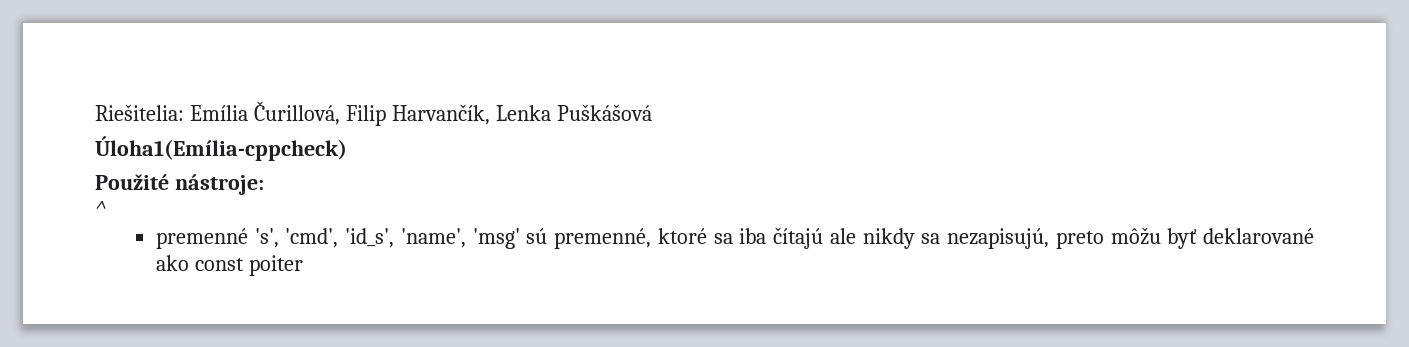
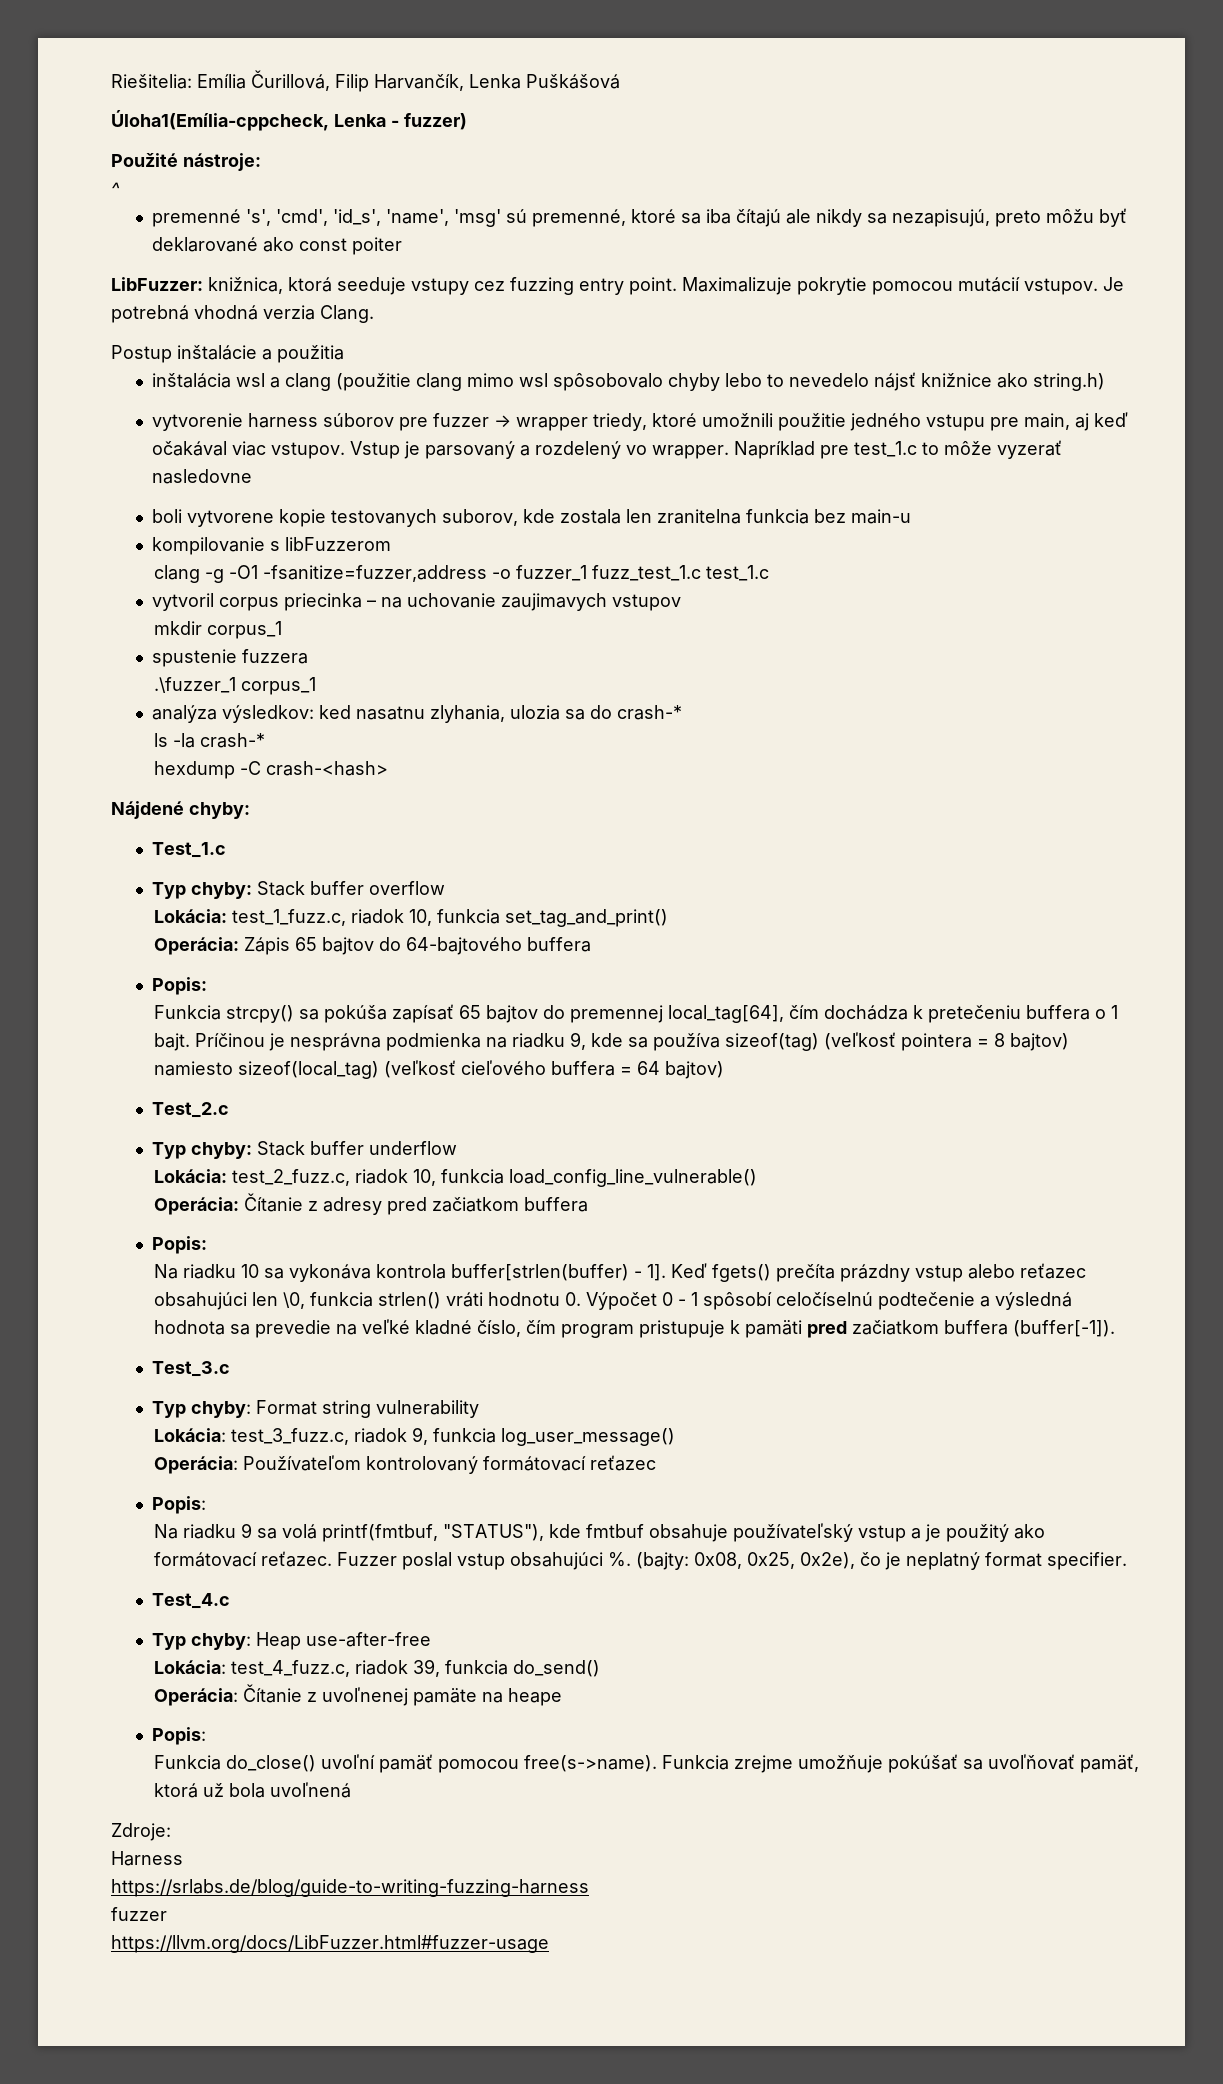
[95,136,347,161] Úloha1(Emília-cppcheck) -> [111,110,467,131] Úloha1(Emília-cppcheck, Lenka - fuzzer)
(303, 265) none -> [111,277,1124,295] [111,305,374,323] [111,345,344,363] [152,372,1106,391] [152,412,1129,431] [152,440,1063,459] [152,469,253,484] [152,509,912,527] [152,537,392,555] [153,565,769,583] [152,593,682,611] [153,621,282,639] [152,649,309,667] [153,677,316,695] [152,705,683,723] [153,733,265,748] [153,761,388,779] [111,801,250,819] [152,842,227,858] [152,881,446,899] [153,909,668,927] [153,937,591,955] [152,977,208,995] [153,1004,1118,1023] [153,1032,1069,1051] [153,1060,724,1079] [152,1102,230,1118] [152,1141,458,1159] [153,1169,757,1187] [153,1193,588,1215] [152,1236,208,1254] [153,1263,1086,1282] [153,1292,1072,1310] [153,1319,1115,1338] [152,1361,231,1377] [152,1400,480,1418] [153,1427,675,1446] [153,1455,656,1474] [152,1496,207,1514] [153,1523,1045,1542] [153,1551,1127,1570] [152,1593,231,1609] [152,1632,432,1650] [153,1659,600,1677] [153,1684,562,1706] [152,1727,207,1745] [153,1754,1139,1773] [153,1782,351,1798] [111,1823,171,1841] [111,1851,183,1866] [111,1879,589,1897] [111,1907,167,1921] [111,1935,549,1953] // LibFuzzer: knižnica, ktorá seeduje vstupy cez fuzzing entry point. Maximalizuje pokrytie pomocou mutácií vstupov. Je potrebná vhodná verzia Clang. // Postup inštalácie a použitia // inštalácia wsl a clang (použitie clang mimo wsl spôsobovalo chyby lebo to nevedelo nájsť knižnice ako string.h) // vytvorenie harness súborov pre fuzzer → wrapper triedy, ktoré umožnili použitie jedného vstupu pre main, aj keď očakával viac vstupov. Vstup je parsovaný a rozdelený vo wrapper. Napríklad pre test_1.c to môže vyzerať nasledovne // boli vytvorene kopie testovanych suborov, kde zostala len zranitelna funkcia bez main-u // kompilovanie s libFuzzerom // clang -g -O1 -fsanitize=fuzzer,address -o fuzzer_1 fuzz_test_1.c test_1.c // vytvoril corpus priecinka – na uchovanie zaujimavych vstupov // mkdir corpus_1 // spustenie fuzzera // .\fuzzer_1 corpus_1 // analýza výsledkov: ked nasatnu zlyhania, ulozia sa do crash-* // ls -la crash-* // hexdump -C crash-<hash> // Nájdené chyby: // Test_1.c // Typ chyby: Stack buffer overflow // Lokácia: test_1_fuzz.c, riadok 10, funkcia set_tag_and_print() // Operácia: Zápis 65 bajtov do 64-bajtového buffera // Popis: // Funkcia strcpy() sa pokúša zapísať 65 bajtov do premennej local_tag[64], čím dochádza k pretečeniu buffera o 1 bajt. Príčinou je nesprávna podmienka na riadku 9, kde sa používa sizeof(tag) (veľkosť pointera = 8 bajtov) namiesto sizeof(local_tag) (veľkosť cieľového buffera = 64 bajtov) // Test_2.c // Typ chyby: Stack buffer underflow // Lokácia: test_2_fuzz.c, riadok 10, funkcia load_config_line_vulnerable() // Operácia: Čítanie z adresy pred začiatkom buffera // Popis: // Na riadku 10 sa vykonáva kontrola buffer[strlen(buffer) - 1]. Keď fgets() prečíta prázdny vstup alebo reťazec obsahujúci len \0, funkcia strlen() vráti hodnotu 0. Výpočet 0 - 1 spôsobí celočíselnú podtečenie a výsledná hodnota sa prevedie na veľké kladné číslo, čím program pristupuje k pamäti pred začiatkom buffera (buffer[-1]). // Test_3.c // Typ chyby: Format string vulnerability // Lokácia: test_3_fuzz.c, riadok 9, funkcia log_user_message() // Operácia: Používateľom kontrolovaný formátovací reťazec // Popis: // Na riadku 9 sa volá printf(fmtbuf, "STATUS"), kde fmtbuf obsahuje používateľský vstup a je použitý ako formátovací reťazec. Fuzzer poslal vstup obsahujúci %. (bajty: 0x08, 0x25, 0x2e), čo je neplatný format specifier. // Test_4.c // Typ chyby: Heap use-after-free // Lokácia: test_4_fuzz.c, riadok 39, funkcia do_send() // Operácia: Čítanie z uvoľnenej pamäte na heape // Popis: // Funkcia do_close() uvoľní pamäť pomocou free(s->name). Funkcia zrejme umožňuje pokúšať sa uvoľňovať pamäť, ktorá už bola uvoľnená // Zdroje: // Harness // https://srlabs.de/blog/guide-to-writing-fuzzing-harness // fuzzer // https://llvm.org/docs/LibFuzzer.html#fuzzer-usage

